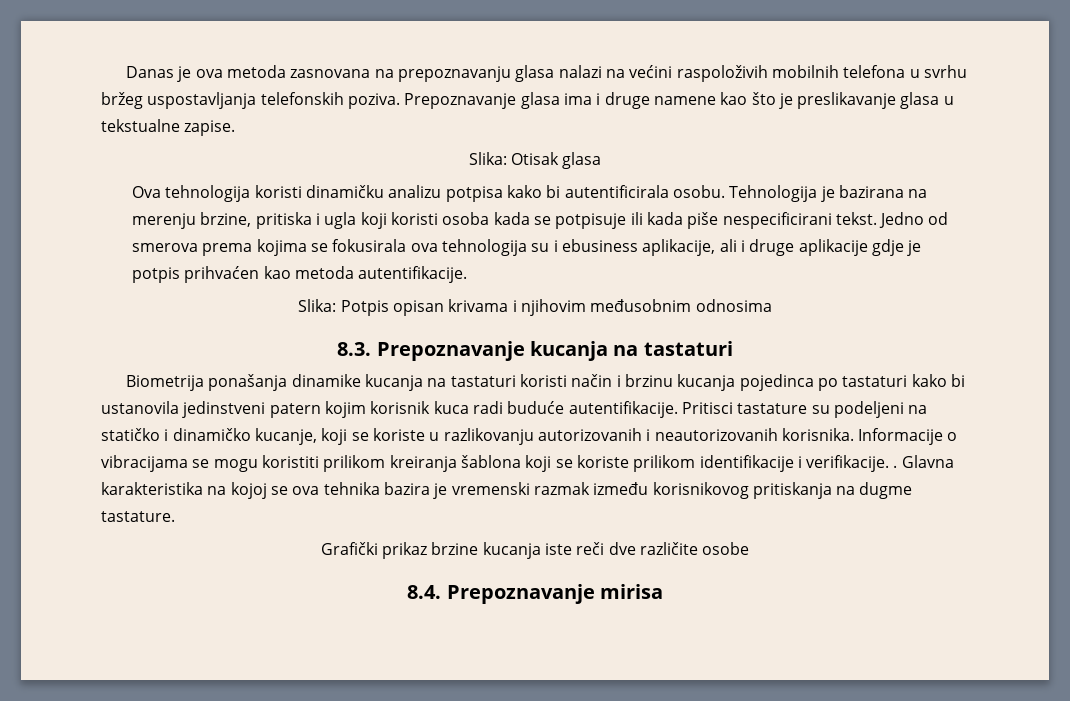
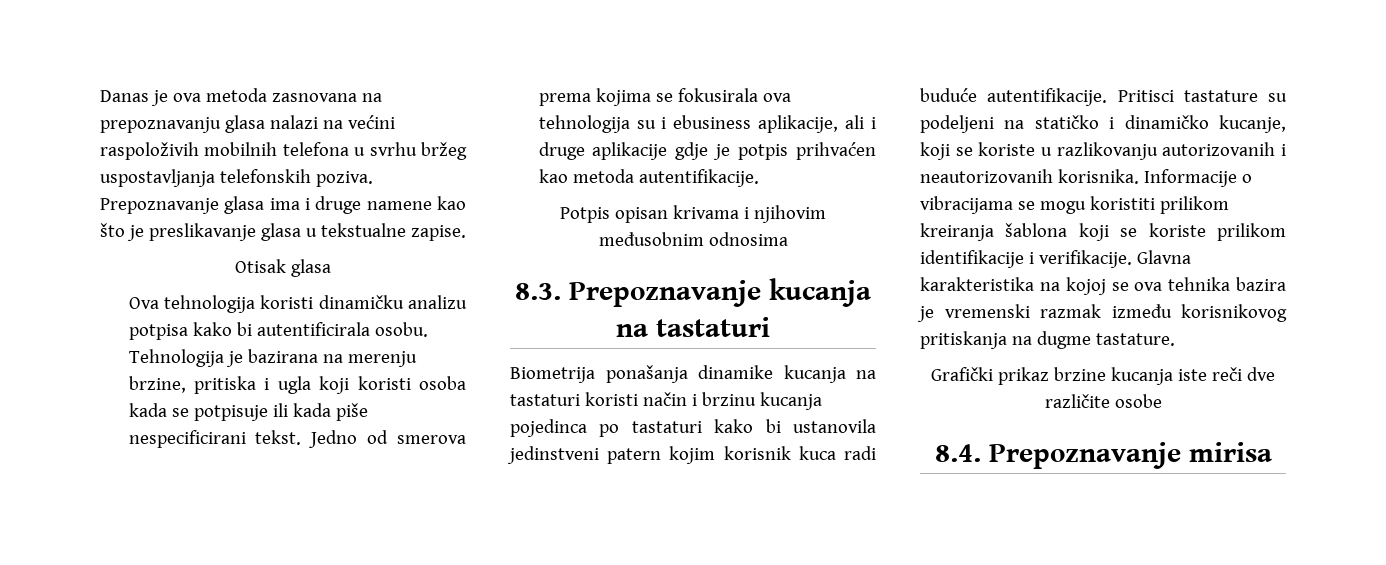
[468,152,507,165] Slika: -> (466, 233) none
[298,299,337,312] Slika: -> (759, 178) none
[893,465,898,468] . -> (1132, 259) none

